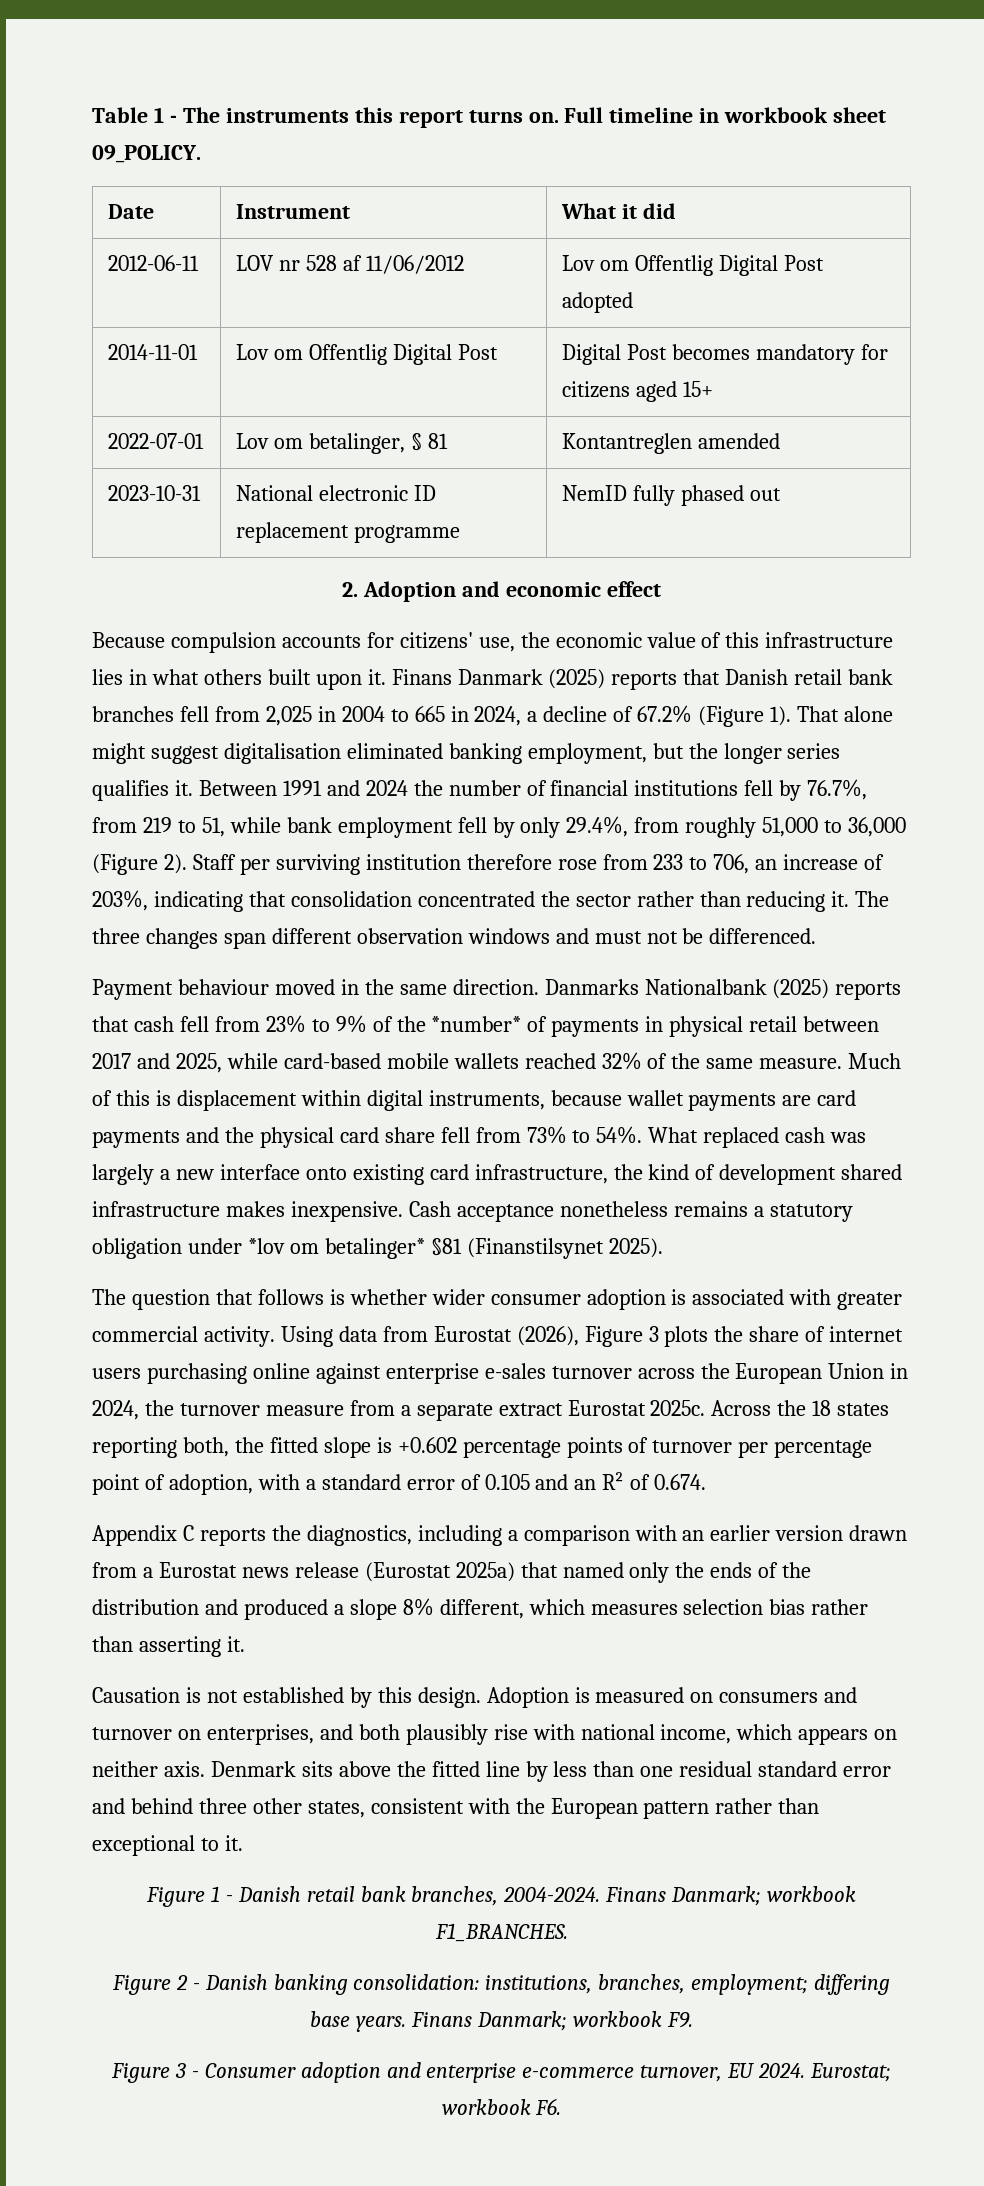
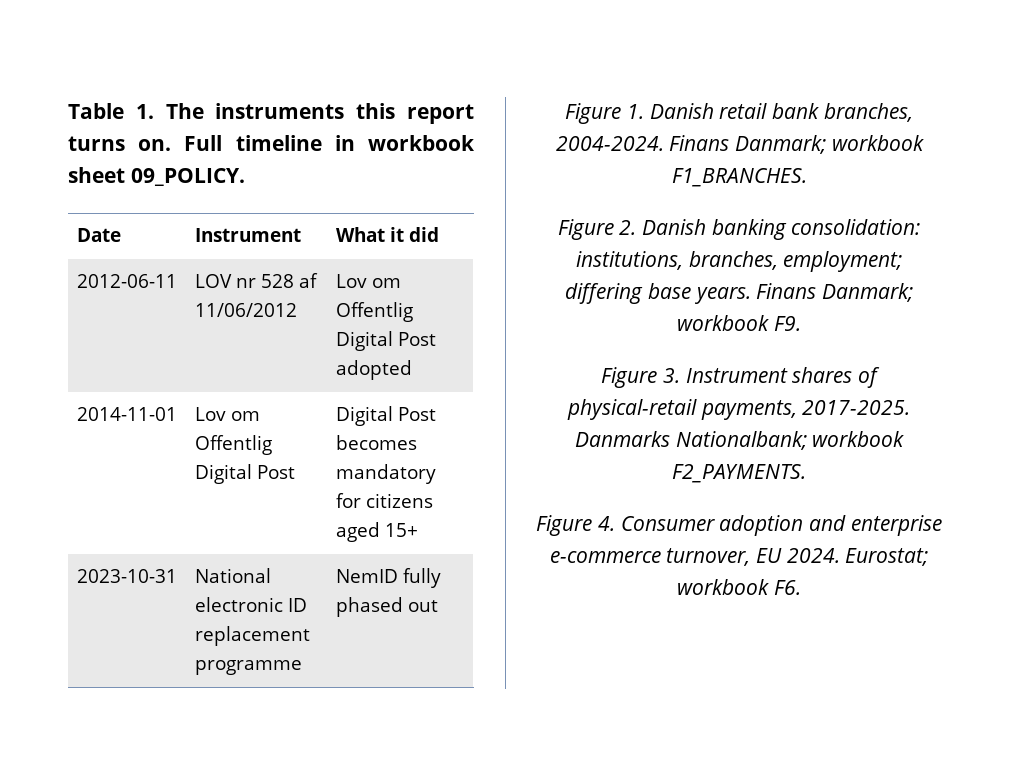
[153,107,177,123] 1 - -> [135,104,154,119] 1.
[108,433,205,449] [236,433,448,454] [562,433,781,454] // 2022-07-01 | Lov om betalinger, § 81 | Kontantreglen amended -> (418, 530) none
[342,581,661,602] [92,632,894,653] [92,669,894,690] [92,705,893,727] [92,743,841,764] [92,779,868,801] [92,816,907,838] [92,854,885,875] [92,890,890,912] [92,928,817,949] [92,979,902,1000] [92,1015,880,1037] [92,1052,902,1073] [92,1090,857,1111] [92,1126,867,1148] [92,1164,903,1185] [92,1201,853,1222] [92,1238,663,1259] [92,1289,903,1310] [92,1326,904,1347] [92,1363,909,1384] [92,1400,890,1421] [92,1437,873,1458] [92,1472,707,1495] [92,1525,908,1546] [92,1562,812,1583] [92,1598,869,1620] [92,1636,245,1657] [92,1687,858,1708] [92,1724,898,1745] [92,1761,892,1782] [92,1798,820,1819] [92,1835,243,1856] [145,1886,233,1907] 2. Adoption and economic effect // Because compulsion accounts for citizens' use, the economic value of this infrastructure lies in what others built upon it. Finans Danmark (2025) reports that Danish retail bank branches fell from 2,025 in 2004 to 665 in 2024, a decline of 67.2% (Figure 1). That alone might suggest digitalisation eliminated banking employment, but the longer series qualifies it. Between 1991 and 2024 the number of financial institutions fell by 76.7%, from 219 to 51, while bank employment fell by only 29.4%, from roughly 51,000 to 36,000 (Figure 2). Staff per surviving institution therefore rose from 233 to 706, an increase of 203%, indicating that consolidation concentrated the sector rather than reducing it. The three changes span different observation windows and must not be differenced. // Payment behaviour moved in the same direction. Danmarks Nationalbank (2025) reports that cash fell from 23% to 9% of the *number* of payments in physical retail between 2017 and 2025, while card-based mobile wallets reached 32% of the same measure. Much of this is displacement within digital instruments, because wallet payments are card payments and the physical card share fell from 73% to 54%. What replaced cash was largely a new interface onto existing card infrastructure, the kind of development shared infrastructure makes inexpensive. Cash acceptance nonetheless remains a statutory obligation under *lov om betalinger* §81 (Finanstilsynet 2025). // The question that follows is whether wider consumer adoption is associated with greater commercial activity. Using data from Eurostat (2026), Figure 3 plots the share of internet users purchasing online against enterprise e-sales turnover across the European Union in 2024, the turnover measure from a separate extract Eurostat 2025c. Across the 18 states reporting both, the fitted slope is +0.602 percentage points of turnover per percentage point of adoption, with a standard error of 0.105 and an R² of 0.674. // Appendix C reports the diagnostics, including a comparison with an earlier version drawn from a Eurostat news release (Eurostat 2025a) that named only the ends of the distribution and produced a slope 8% different, which measures selection bias rather than asserting it. // Causation is not established by this design. Adoption is measured on consumers and turnover on enterprises, and both plausibly rise with national income, which appears on neither axis. Denmark sits above the fitted line by less than one residual standard error and behind three other states, consistent with the European pattern rather than exceptional to it. // Figure 1 - -> [565,103,644,124] Figure 1.
[175,1975,200,1990] 2 - -> [619,220,637,235] 2.
[174,2063,199,2078] 3 - -> [662,367,880,388] [566,399,911,420] [574,431,905,450] [671,464,807,483] [536,515,615,536] 3. Instrument shares of physical-retail payments, 2017-2025. Danmarks Nationalbank; workbook F2_PAYMENTS. // Figure 4.

